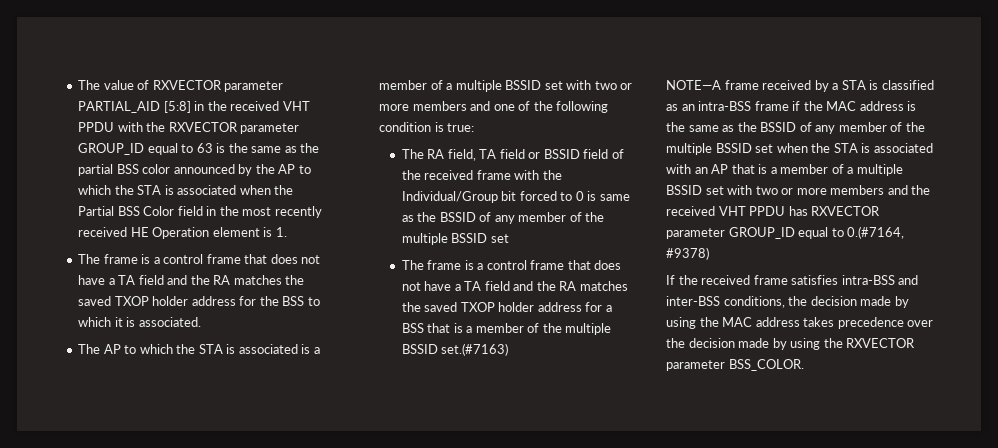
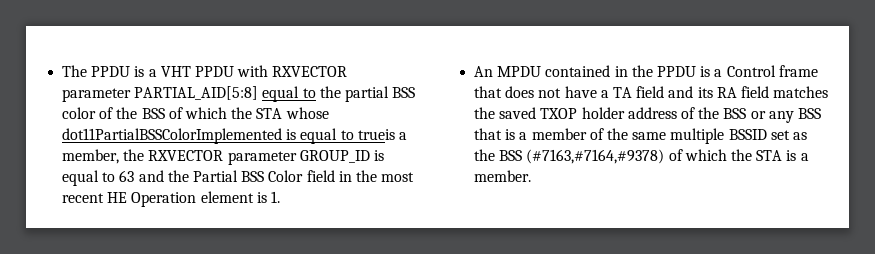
[78,80,284,92] [78,101,310,113] [78,122,143,132] The value of RXVECTOR parameter PARTIAL_AID [5:8] in the received VHT PPDU with -> [62,65,348,77] [62,86,416,102] [62,107,329,119] [62,128,407,144] [62,149,120,164] The PPDU is a VHT PPDU with RXVECTOR parameter PARTIAL_AID[5:8] equal to the partial BSS color of the BSS of which the STA whose dot11PartialBSSColorImplemented is equal to trueis a member,
(145, 149) none -> [373,150,384,161] is
[216,143,320,153] [78,164,311,176] [78,185,271,195] is the same as the partial BSS color announced by the AP to which the STA is associated when -> [138,170,164,182] and
[274,206,322,218] [78,227,128,237] recently received -> [62,193,105,203] recent
[78,254,321,264] [78,275,305,285] [78,296,320,306] [78,317,201,327] [78,344,320,354] [379,80,633,92] [379,101,609,113] [379,122,475,132] [401,149,624,161] [401,170,562,180] [401,191,630,203] [401,212,605,224] [401,233,509,245] [401,260,622,270] [401,281,628,291] [401,302,612,312] The frame is a control frame that does not have a TA field and the RA matches the saved TXOP holder address for the BSS to which it is associated. // The AP to which the STA is associated is a member of a multiple BSSID set with two or more members and one of the following condition is true: // The RA field, TA field or BSSID field of the received frame with the Individual/Group bit forced to 0 is same as the BSSID of any member of the multiple BSSID set // The frame is a control frame that does not have a TA field and the RA matches the saved TXOP holder address for a -> [474,65,818,77] [474,86,829,98] [474,107,794,123] An MPDU contained in the PPDU is a Control frame that does not have a TA field and its RA field matches the saved TXOP holder address of the BSS or any
[565,323,612,335] [401,343,509,356] [666,80,934,92] [666,101,917,111] [666,122,925,134] [666,143,933,155] [666,164,903,176] [666,185,931,195] [666,206,881,216] [666,226,905,239] [666,247,709,260] [666,275,919,285] [666,296,909,308] [666,317,934,329] [666,338,916,350] [666,359,804,371] multiple BSSID set.(#7163) // NOTE—A frame received by a STA is classified as an intra-BSS frame if the MAC address is the same as the BSSID of any member of the multiple BSSID set when the STA is associated with an AP that is a member of a multiple BSSID set with two or more members and the received VHT PPDU has RXVECTOR parameter GROUP_ID equal to 0.(#7164, #9378) // If the received frame satisfies intra-BSS and inter-BSS conditions, the decision made by using the MAC address takes precedence over the decision made by using the RXVECTOR parameter BSS_COLOR. -> [632,128,807,144] [474,149,809,164] [474,170,532,182] same multiple BSSID set as the BSS (#7163,#7164,#9378) of which the STA is a member.

